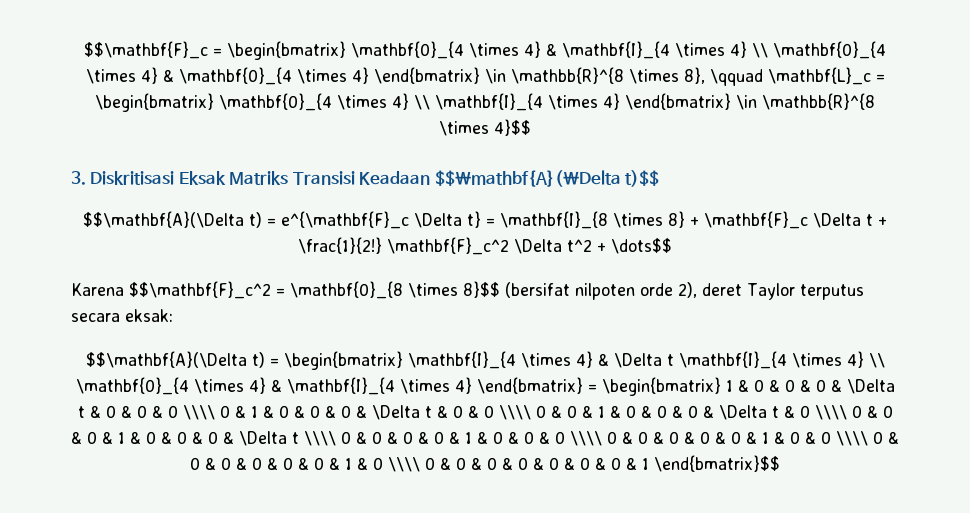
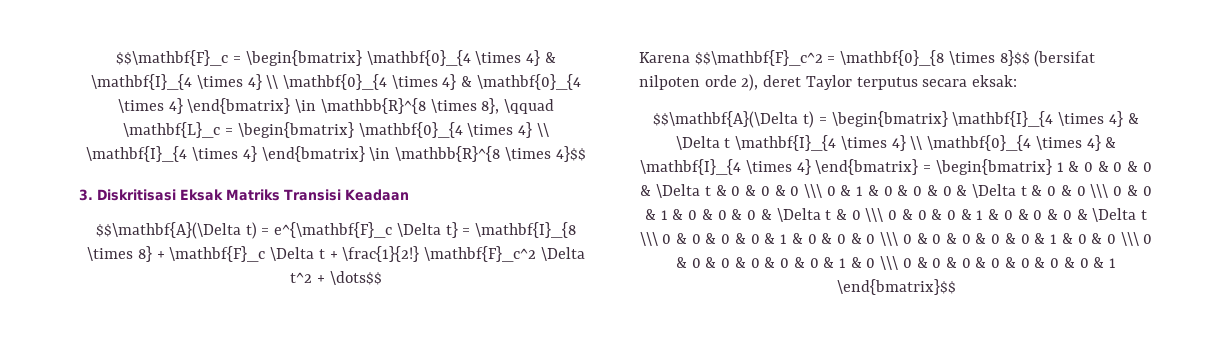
[434,170,660,187] $$\mathbf{A}(\Delta t)$$ -> (409, 195) none
[182,405,215,420] \\\\ -> [804,184,823,198] \\\
[498,405,531,420] \\\\ -> [1090,184,1109,198] \\\
[814,405,847,420] \\\\ -> [865,208,884,222] \\\
[304,431,336,446] \\\\ -> [639,232,658,246] \\\
[570,431,602,446] \\\\ -> [880,232,899,246] \\\
[836,431,868,446] \\\\ -> [1120,232,1139,246] \\\
[388,457,420,472] \\\\ -> [880,256,899,270] \\\

